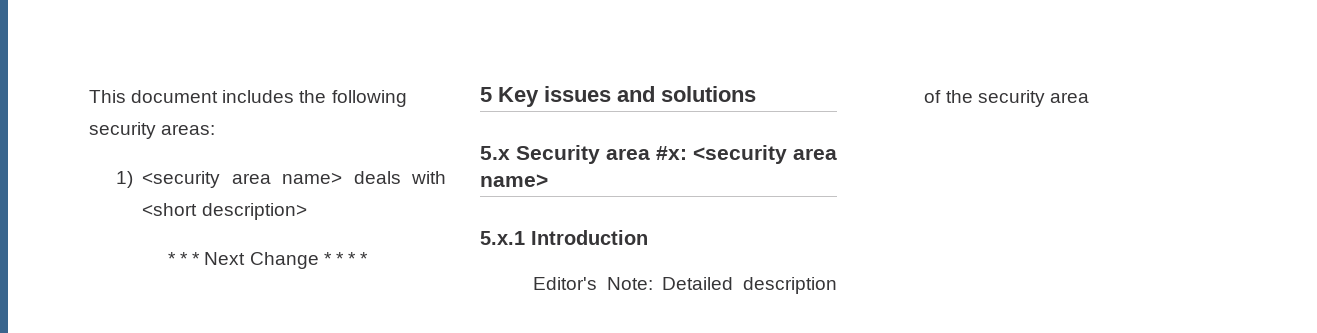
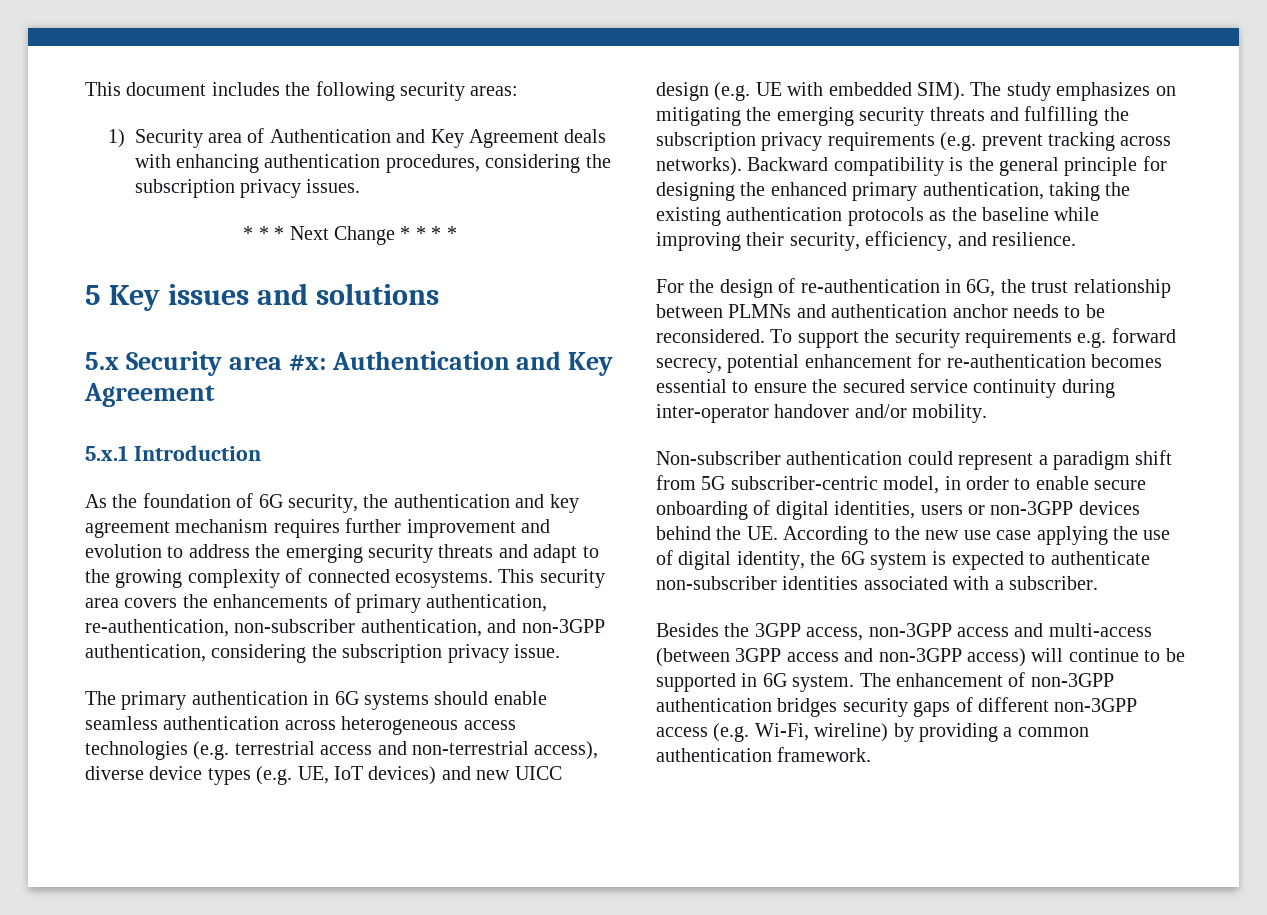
[142,171,446,188] [142,203,307,220] <security area name> deals with <short description> -> [134,128,607,148] [134,154,611,173] [134,179,361,198] Security area of Authentication and Key Agreement deals with enhancing authentication procedures, considering the subscription privacy issues.
[693,145,837,164] [480,174,548,187] [480,230,648,245] [533,277,837,294] [924,90,1089,107] <security area name> // 5.x.1 Introduction // Editor's Note: Detailed description of the security area -> [331,351,614,376] [84,383,215,407] [85,445,261,461] [85,493,579,513] [85,518,550,538] [85,544,599,563] [85,568,605,588] [85,593,548,613] [85,619,605,637] [85,644,560,663] [85,691,547,710] [85,716,516,735] [85,741,599,760] [85,766,562,785] [656,82,1176,101] [656,106,1129,126] [656,132,1172,151] [656,156,1167,176] [656,182,1131,201] [656,207,1100,226] [656,231,1076,251] [656,278,1171,298] [656,304,1105,318] [656,328,1176,348] [656,353,1162,373] [656,379,1115,398] [656,404,988,423] [656,450,1173,470] [656,475,1147,494] [656,500,1140,520] [656,526,1171,545] [656,550,1150,570] [656,576,1098,590] [656,623,1152,641] [656,648,1185,667] [656,672,1114,692] [656,697,1138,717] [656,723,1089,742] [656,747,872,762] Authentication and Key Agreement // 5.x.1 Introduction // As the foundation of 6G security, the authentication and key agreement mechanism requires further improvement and evolution to address the emerging security threats and adapt to the growing complexity of connected ecosystems. This security area covers the enhancements of primary authentication, re-authentication, non-subscriber authentication, and non-3GPP authentication, considering the subscription privacy issue. // The primary authentication in 6G systems should enable seamless authentication across heterogeneous access technologies (e.g. terrestrial access and non-terrestrial access), diverse device types (e.g. UE, IoT devices) and new UICC design (e.g. UE with embedded SIM). The study emphasizes on mitigating the emerging security threats and fulfilling the subscription privacy requirements (e.g. prevent tracking across networks). Backward compatibility is the general principle for designing the enhanced primary authentication, taking the existing authentication protocols as the baseline while improving their security, efficiency, and resilience. // For the design of re-authentication in 6G, the trust relationship between PLMNs and authentication anchor needs to be reconsidered. To support the security requirements e.g. forward secrecy, potential enhancement for re-authentication becomes essential to ensure the secured service continuity during inter-operator handover and/or mobility. // Non-subscriber authentication could represent a paradigm shift from 5G subscriber-centric model, in order to enable secure onboarding of digital identities, users or non-3GPP devices behind the UE. According to the new use case applying the use of digital identity, the 6G system is expected to authenticate non-subscriber identities associated with a subscriber. // Besides the 3GPP access, non-3GPP access and multi-access (between 3GPP access and non-3GPP access) will continue to be supported in 6G system. The enhancement of non-3GPP authentication bridges security gaps of different non-3GPP access (e.g. Wi-Fi, wireline) by providing a common authentication framework.

